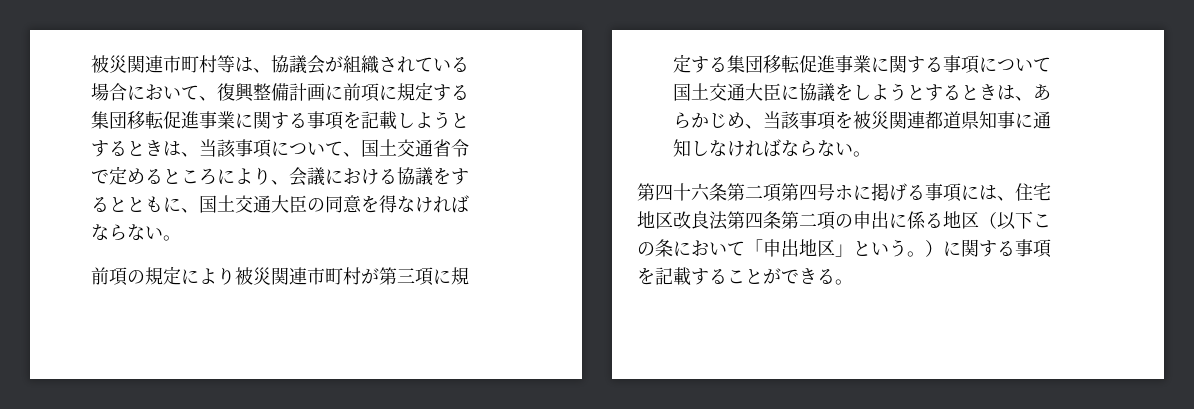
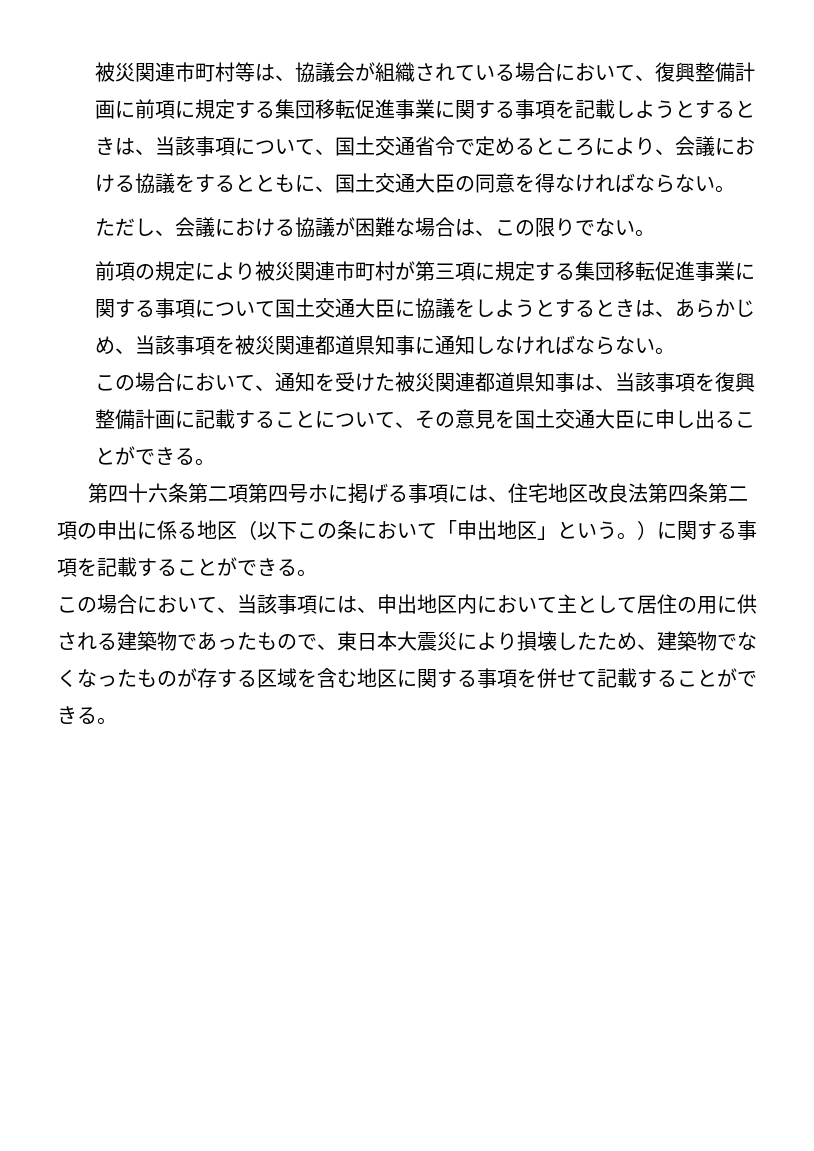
(181, 238) none -> [94,217,655,238] // ただし、会議における協議が困難な場合は、この限りでない。
(871, 154) none -> [94,372,755,392] [94,409,755,430] [94,446,215,466] // この場合において、通知を受けた被災関連都道県知事は、当該事項を復興整備計画に記載することについて、その意見を国土交通大臣に申し出ることができる。
(853, 282) none -> [57,594,757,614] [57,631,757,651] [57,668,757,688] [57,706,117,725] // この場合において、当該事項には、申出地区内において主として居住の用に供される建築物であったもので、東日本大震災により損壊したため、建築物でなくなったものが存する区域を含む地区に関する事項を併せて記載することができる。

